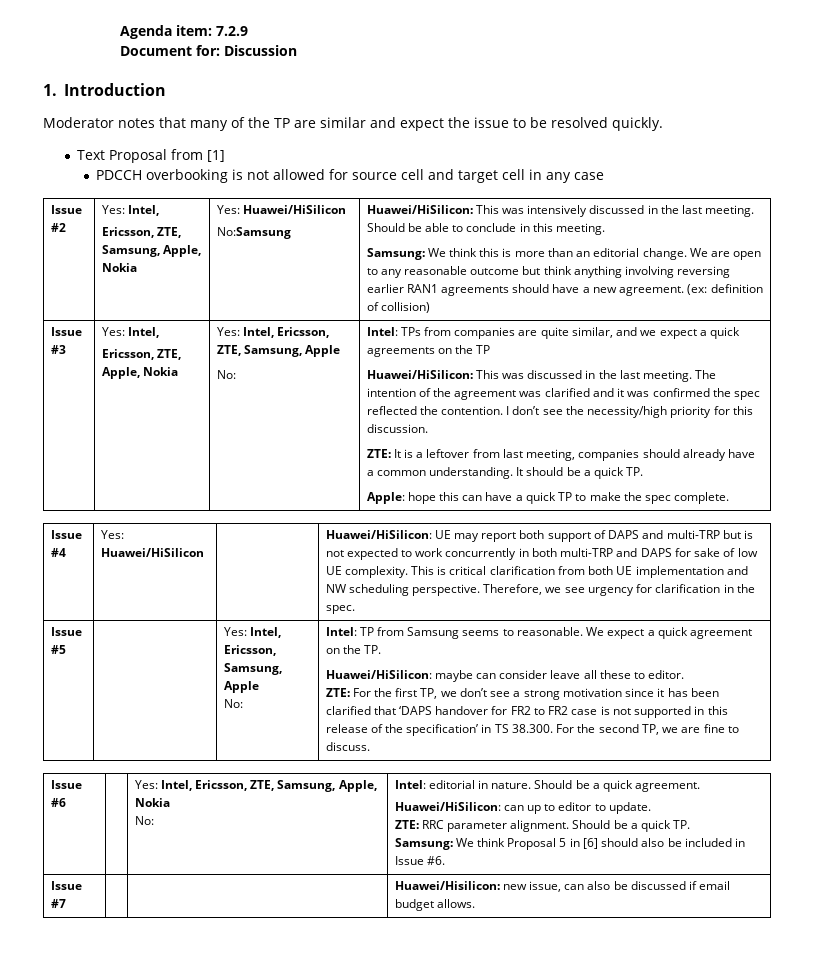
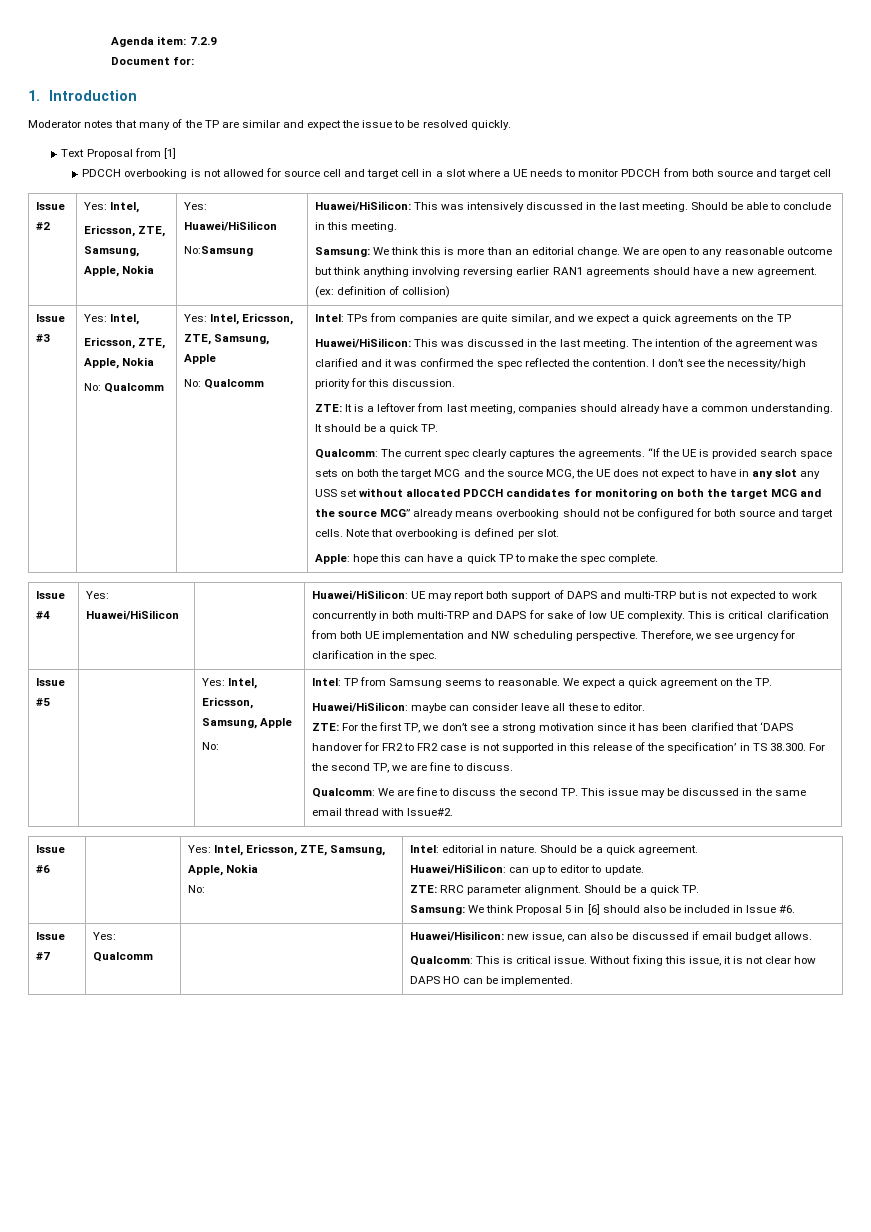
[223,45,297,56] Discussion -> (195, 61) none
[546,172,605,183] any case -> [435,168,832,179] a slot where a UE needs to monitor PDCCH from both source and target cell
(178, 371) none -> [83,383,165,393] // No: Qualcomm
(236, 374) none -> [204,379,265,389] Qualcomm
(644, 471) none -> [314,448,833,459] [314,469,821,479] [314,488,822,499] [314,508,834,519] [314,528,559,539] // Qualcomm: The current spec clearly captures the agreements. “If the UE is provided search space sets on both the target MCG and the source MCG, the UE does not expect to have in any slot any USS set without allocated PDCCH candidates for monitoring on both the target MCG and the source MCG” already means overbooking should not be configured for both source and target cells. Note that overbooking is defined per slot.
(370, 746) none -> [311,787,806,798] [311,808,454,816] // Qualcomm: We are fine to discuss the second TP. This issue may be discussed in the same email thread with Issue#2.
(66, 903) none -> [92,932,116,940] [92,952,153,962] Yes: Qualcomm
(475, 903) none -> [409,955,817,966] [409,976,574,986] // Qualcomm: This is critical issue. Without fixing this issue, it is not clear how DAPS HO can be implemented.

